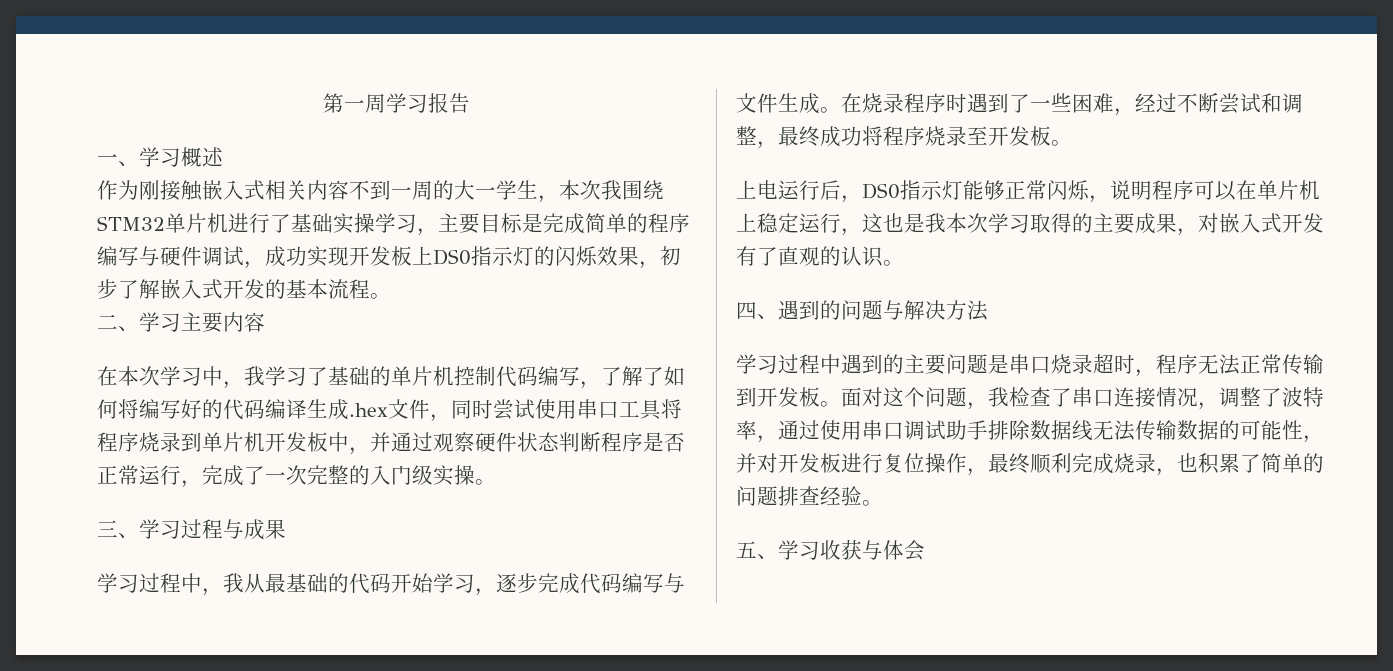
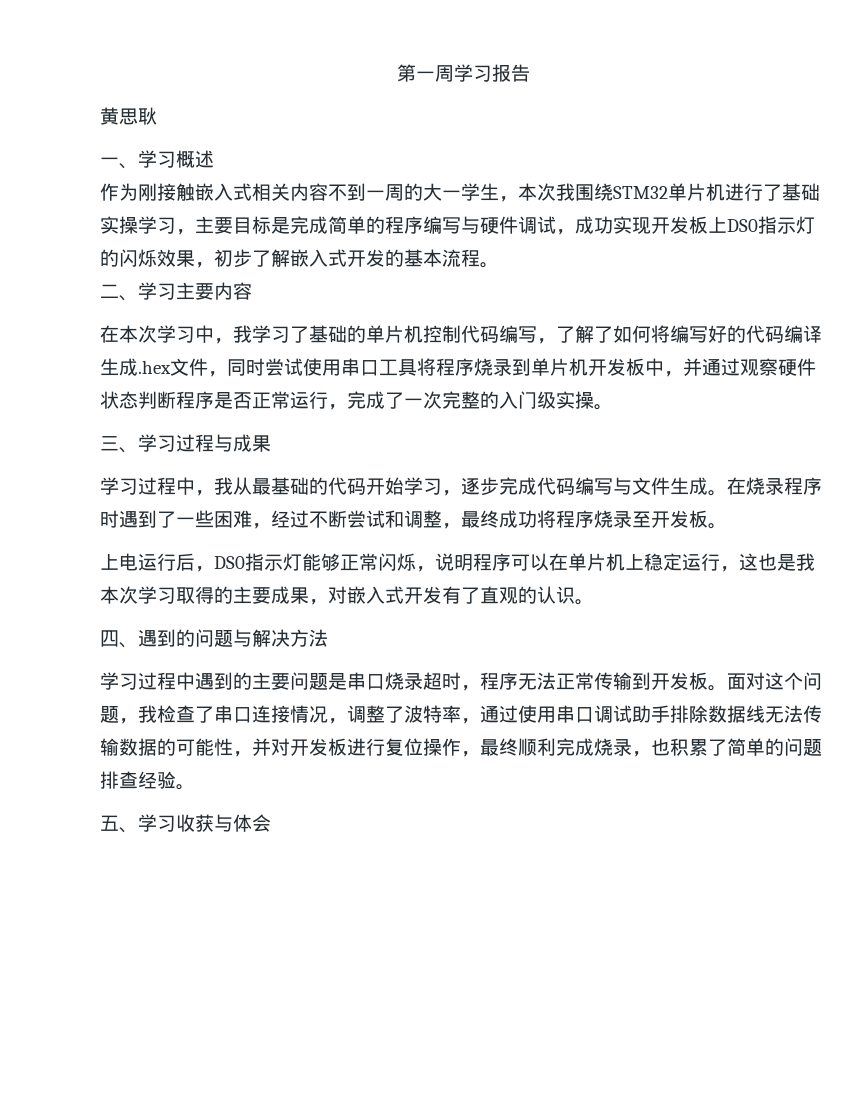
(470, 103) none -> [100,107,157,125] // 黄思耿

